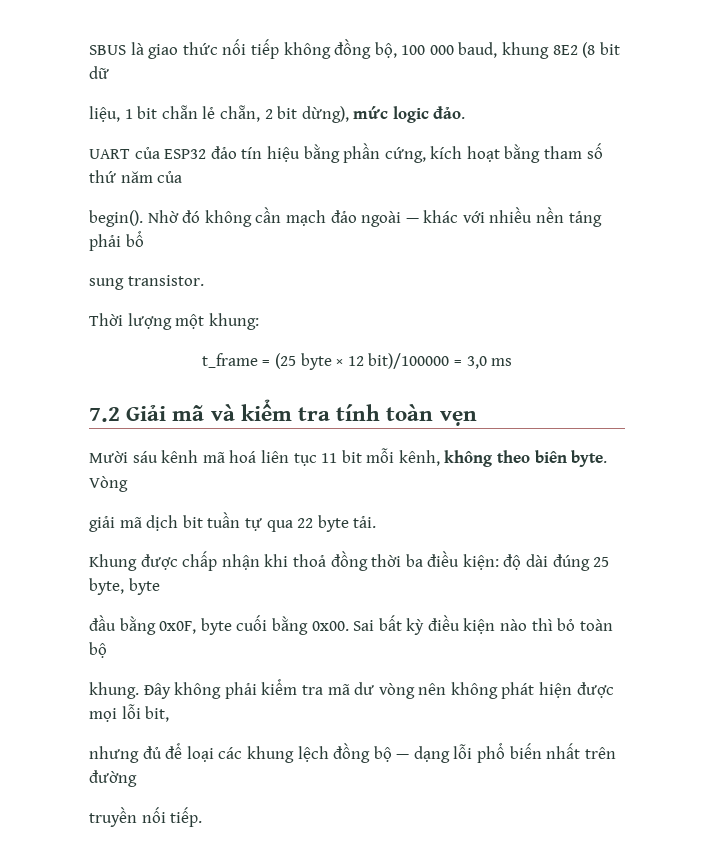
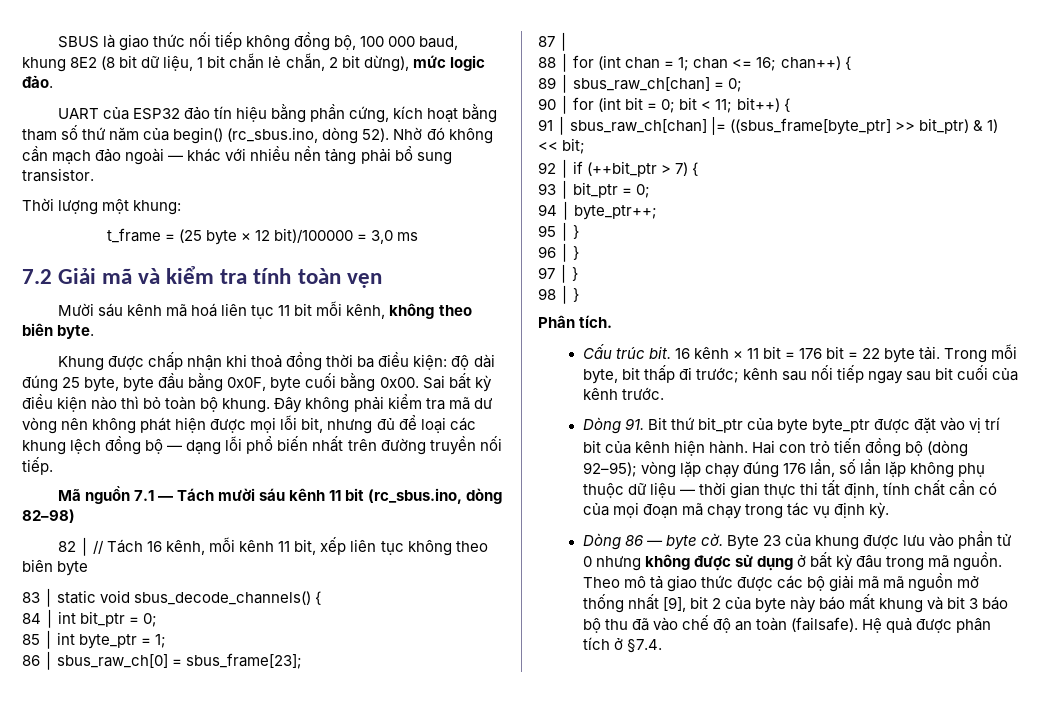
(109, 72) // -> (160, 62) none
[89,210,143,227] // begin(). -> [173,127,390,144] begin() (rc_sbus.ino, dòng 52).
(144, 239) // -> (413, 153) none
[89,476,128,492] [89,512,377,532] Vòng // giải mã dịch bit tuần tự qua 22 byte tải. -> (95, 332) none
(160, 586) // -> (155, 384) none
(107, 650) // -> (219, 404) none
(170, 714) // -> (324, 425) none
(137, 778) // -> (426, 446) none
(203, 817) none -> [57,486,503,504] [22,509,75,523] [57,537,488,556] [22,559,89,576] [22,588,322,607] [22,609,158,628] [22,630,167,649] [22,651,303,670] [538,32,569,51] [538,53,851,72] [538,74,743,93] [538,95,790,114] [538,116,999,135] [538,138,586,154] [538,159,699,178] [538,180,651,199] [538,201,658,220] [538,222,580,241] [538,243,580,262] [538,264,579,283] [538,285,580,304] [538,315,613,328] [582,344,1018,363] [582,365,1019,384] [582,387,664,400] [582,417,1001,434] [582,438,969,457] [582,459,986,478] [582,480,998,499] [582,502,890,519] [582,531,1012,550] [582,552,1003,571] [582,573,980,592] [582,594,1009,613] [582,615,992,633] [582,637,662,653] // Mã nguồn 7.1 — Tách mười sáu kênh 11 bit (rc_sbus.ino, dòng 82–98) // 82 │ // Tách 16 kênh, mỗi kênh 11 bit, xếp liên tục không theo biên byte // 83 │ static void sbus_decode_channels() { // 84 │ int bit_ptr = 0; // 85 │ int byte_ptr = 1; // 86 │ sbus_raw_ch[0] = sbus_frame[23]; // 87 │ // 88 │ for (int chan = 1; chan <= 16; chan++) { // 89 │ sbus_raw_ch[chan] = 0; // 90 │ for (int bit = 0; bit < 11; bit++) { // 91 │ sbus_raw_ch[chan] |= ((sbus_frame[byte_ptr] >> bit_ptr) & 1) << bit; // 92 │ if (++bit_ptr > 7) { // 93 │ bit_ptr = 0; // 94 │ byte_ptr++; // 95 │ } // 96 │ } // 97 │ } // 98 │ } // Phân tích. // Cấu trúc bit. 16 kênh × 11 bit = 176 bit = 22 byte tải. Trong mỗi byte, bit thấp đi trước; kênh sau nối tiếp ngay sau bit cuối của kênh trước. // Dòng 91. Bit thứ bit_ptr của byte byte_ptr được đặt vào vị trí bit của kênh hiện hành. Hai con trỏ tiến đồng bộ (dòng 92–95); vòng lặp chạy đúng 176 lần, số lần lặp không phụ thuộc dữ liệu — thời gian thực thi tất định, tính chất cần có của mọi đoạn mã chạy trong tác vụ định kỳ. // Dòng 86 — byte cờ. Byte 23 của khung được lưu vào phần tử 0 nhưng không được sử dụng ở bất kỳ đâu trong mã nguồn. Theo mô tả giao thức được các bộ giải mã mã nguồn mở thống nhất [9], bit 2 của byte này báo mất khung và bit 3 báo bộ thu đã vào chế độ an toàn (failsafe). Hệ quả được phân tích ở §7.4.

